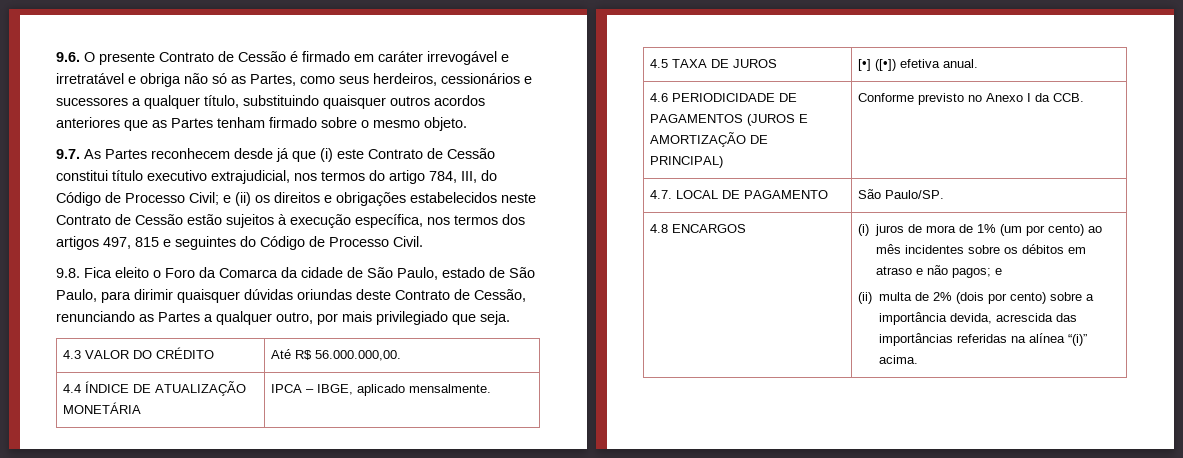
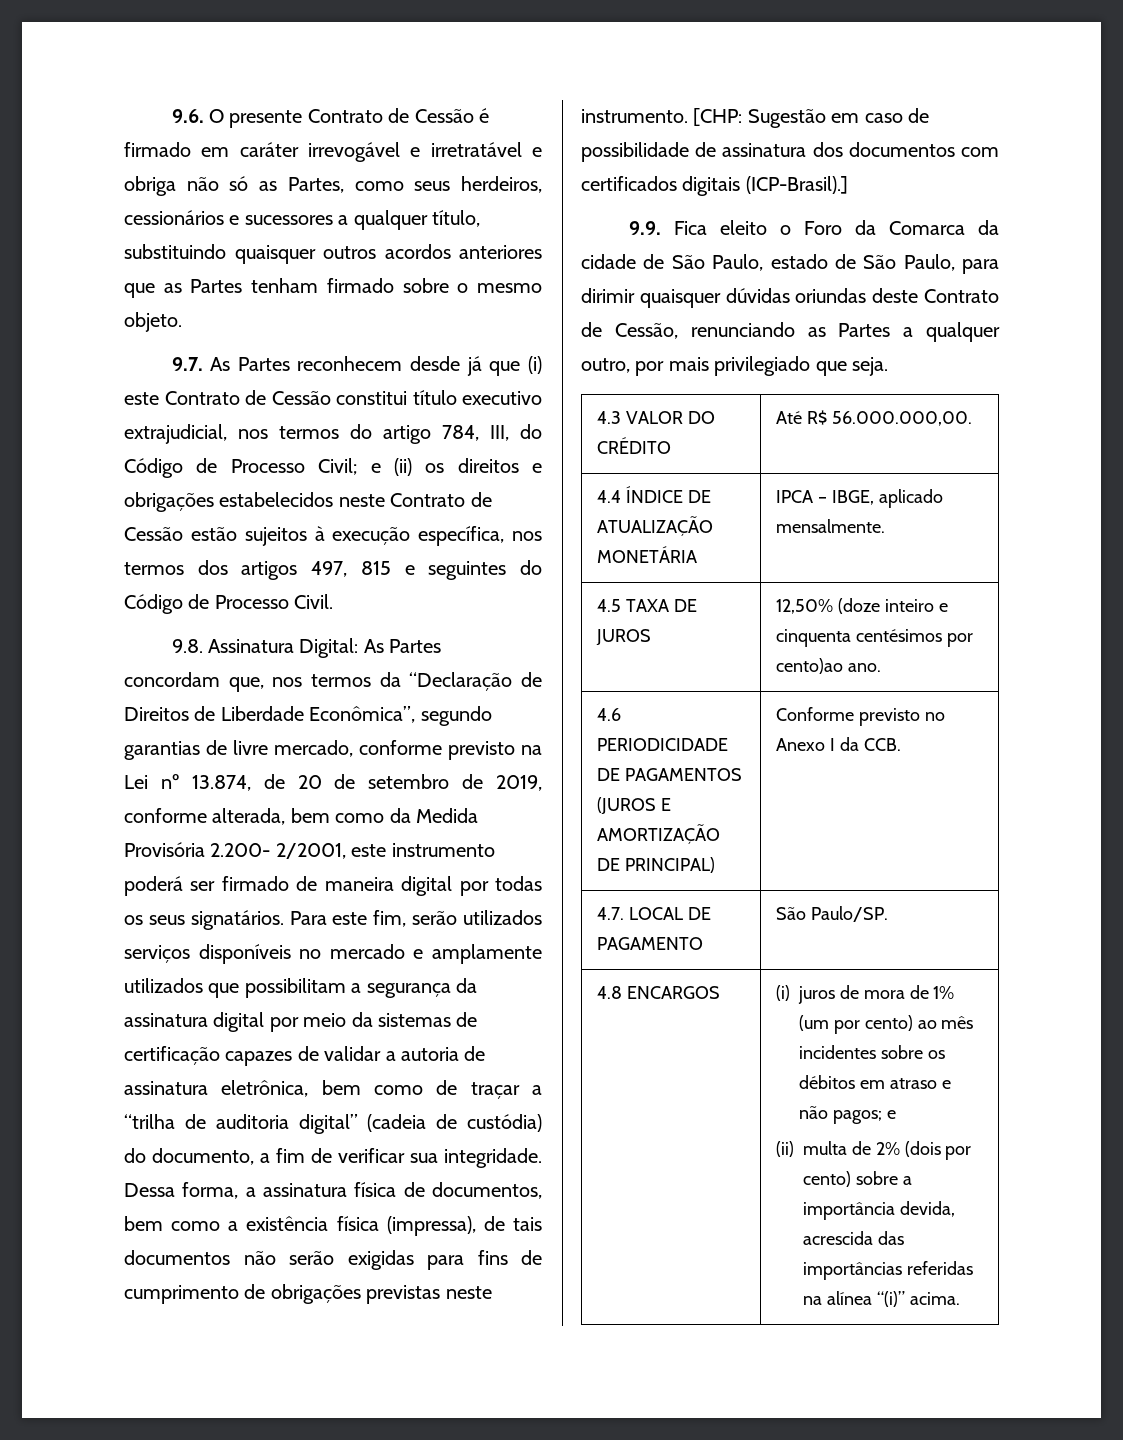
(80, 273) none -> [207,638,442,658] [124,672,543,692] [124,706,492,726] [124,740,542,760] [124,774,542,791] [124,808,478,825] [124,842,495,859] [124,876,542,896] [124,910,542,930] [124,944,542,964] [124,978,477,998] [124,1012,478,1032] [124,1046,486,1066] [124,1080,542,1099] [124,1114,542,1134] [124,1148,542,1168] [124,1182,542,1199] [124,1216,542,1236] [124,1250,542,1270] [124,1284,492,1304] [581,108,929,128] [581,142,999,162] [581,176,848,196] [628,221,661,235] Assinatura Digital: As Partes concordam que, nos termos da “Declaração de Direitos de Liberdade Econômica”, segundo garantias de livre mercado, conforme previsto na Lei nº 13.874, de 20 de setembro de 2019, conforme alterada, bem como da Medida Provisória 2.200- 2/2001, este instrumento poderá ser firmado de maneira digital por todas os seus signatários. Para este fim, serão utilizados serviços disponíveis no mercado e amplamente utilizados que possibilitam a segurança da assinatura digital por meio da sistemas de certificação capazes de validar a autoria de assinatura eletrônica, bem como de traçar a “trilha de auditoria digital” (cadeia de custódia) do documento, a fim de verificar sua integridade. Dessa forma, a assinatura física de documentos, bem como a existência física (impressa), de tais documentos não serão exigidas para fins de cumprimento de obrigações previstas neste instrumento. [CHP: Sugestão em caso de possibilidade de assinatura dos documentos com certificados digitais (ICP-Brasil).] // 9.9.
[858,59,979,71] [•] ([•]) efetiva anual. -> [775,598,948,614] [775,629,973,647] [775,658,881,674] 12,50% (doze inteiro e cinquenta centésimos por cento)ao ano.

